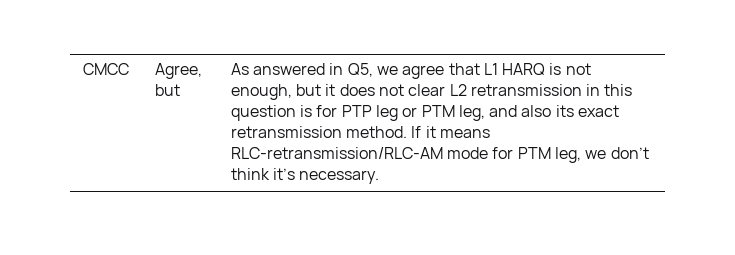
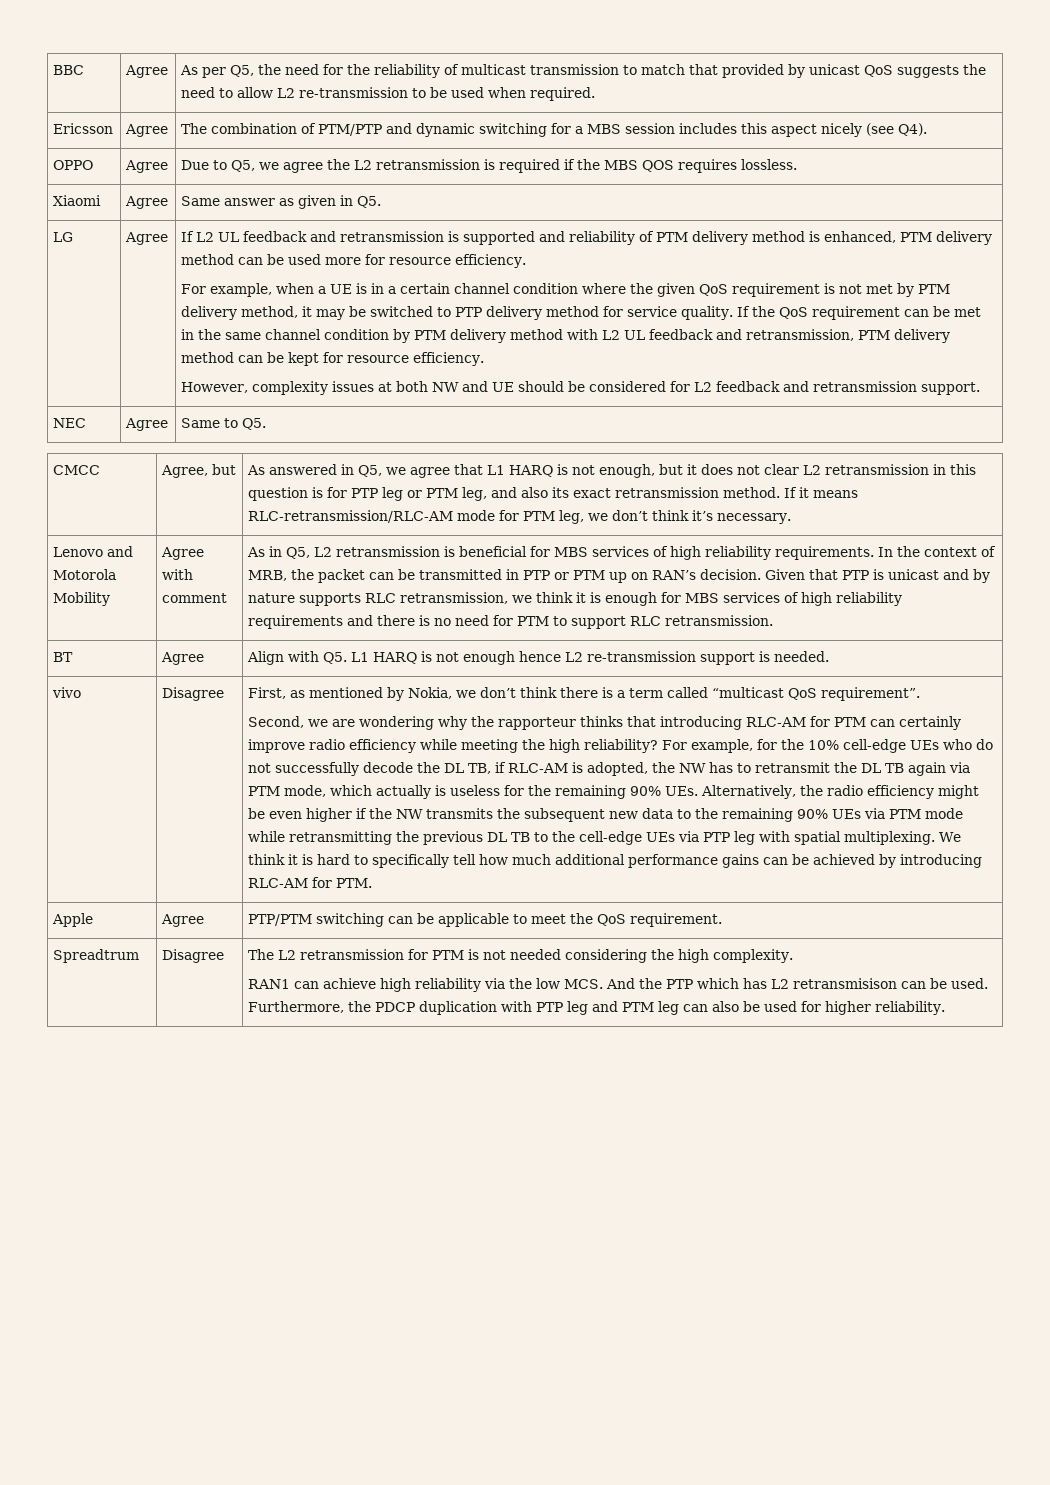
(82, 69) none -> [53,65,85,75] [125,65,169,78] [180,64,987,78] [181,87,596,101] [53,123,114,134] [125,124,169,137] [181,123,928,137] [53,160,94,170] [125,160,169,173] [181,159,798,173] [53,195,102,206] [125,196,169,209] [181,195,382,209] [53,232,74,242] [125,232,169,245] [181,231,993,245] [181,254,527,268] [181,283,951,297] [181,306,982,320] [181,329,951,343] [181,352,485,366] [181,381,981,395] [53,418,87,428] [125,418,169,431] [181,418,267,430] BBC | Agree | As per Q5, the need for the reliability of multicast transmission to match that provided by unicast QoS suggests the need to allow L2 re-transmission to be used when required. // Ericsson | Agree | The combination of PTM/PTP and dynamic switching for a MBS session includes this aspect nicely (see Q4). // OPPO | Agree | Due to Q5, we agree the L2 retransmission is required if the MBS QOS requires lossless. // Xiaomi | Agree | Same answer as given in Q5. // LG | Agree | If L2 UL feedback and retransmission is supported and reliability of PTM delivery method is enhanced, PTM delivery method can be used more for resource efficiency. // For example, when a UE is in a certain channel condition where the given QoS requirement is not met by PTM delivery method, it may be switched to PTP delivery method for service quality. If the QoS requirement can be met in the same channel condition by PTM delivery method with L2 UL feedback and retransmission, PTM delivery method can be kept for resource efficiency. // However, complexity issues at both NW and UE should be considered for L2 feedback and retransmission support. // NEC | Agree | Same to Q5. //
(380, 177) none -> [53,546,134,557] [53,569,117,580] [53,592,111,606] [161,547,205,560] [162,569,194,580] [162,593,228,603] [247,546,997,560] [248,569,991,583] [248,592,903,606] [248,615,774,629] [53,652,74,662] [161,652,205,665] [247,651,830,665] [52,687,82,698] [162,687,225,701] [248,687,921,701] [248,716,962,730] [248,739,994,753] [248,762,971,776] [248,785,980,799] [248,808,964,822] [248,831,962,845] [248,854,983,868] [248,877,373,888] [52,913,94,927] [161,914,205,927] [248,913,723,927] [53,949,140,963] [162,949,225,963] [248,949,794,963] [248,978,989,992] [248,1001,946,1015] // Lenovo and Motorola Mobility | Agree with comment | As in Q5, L2 retransmission is beneficial for MBS services of high reliability requirements. In the context of MRB, the packet can be transmitted in PTP or PTM up on RAN’s decision. Given that PTP is unicast and by nature supports RLC retransmission, we think it is enough for MBS services of high reliability requirements and there is no need for PTM to support RLC retransmission. // BT | Agree | Align with Q5. L1 HARQ is not enough hence L2 re-transmission support is needed. // vivo | Disagree | First, as mentioned by Nokia, we don’t think there is a term called “multicast QoS requirement”. // Second, we are wondering why the rapporteur thinks that introducing RLC-AM for PTM can certainly improve radio efficiency while meeting the high reliability? For example, for the 10% cell-edge UEs who do not successfully decode the DL TB, if RLC-AM is adopted, the NW has to retransmit the DL TB again via PTM mode, which actually is useless for the remaining 90% UEs. Alternatively, the radio efficiency might be even higher if the NW transmits the subsequent new data to the remaining 90% UEs via PTM mode while retransmitting the previous DL TB to the cell-edge UEs via PTP leg with spatial multiplexing. We think it is hard to specifically tell how much additional performance gains can be achieved by introducing RLC-AM for PTM. // Apple | Agree | PTP/PTM switching can be applicable to meet the QoS requirement. // Spreadtrum | Disagree | The L2 retransmission for PTM is not needed considering the high complexity. // RAN1 can achieve high reliability via the low MCS. And the PTP which has L2 retransmisison can be used. Furthermore, the PDCP duplication with PTP leg and PTM leg can also be used for higher reliability.

